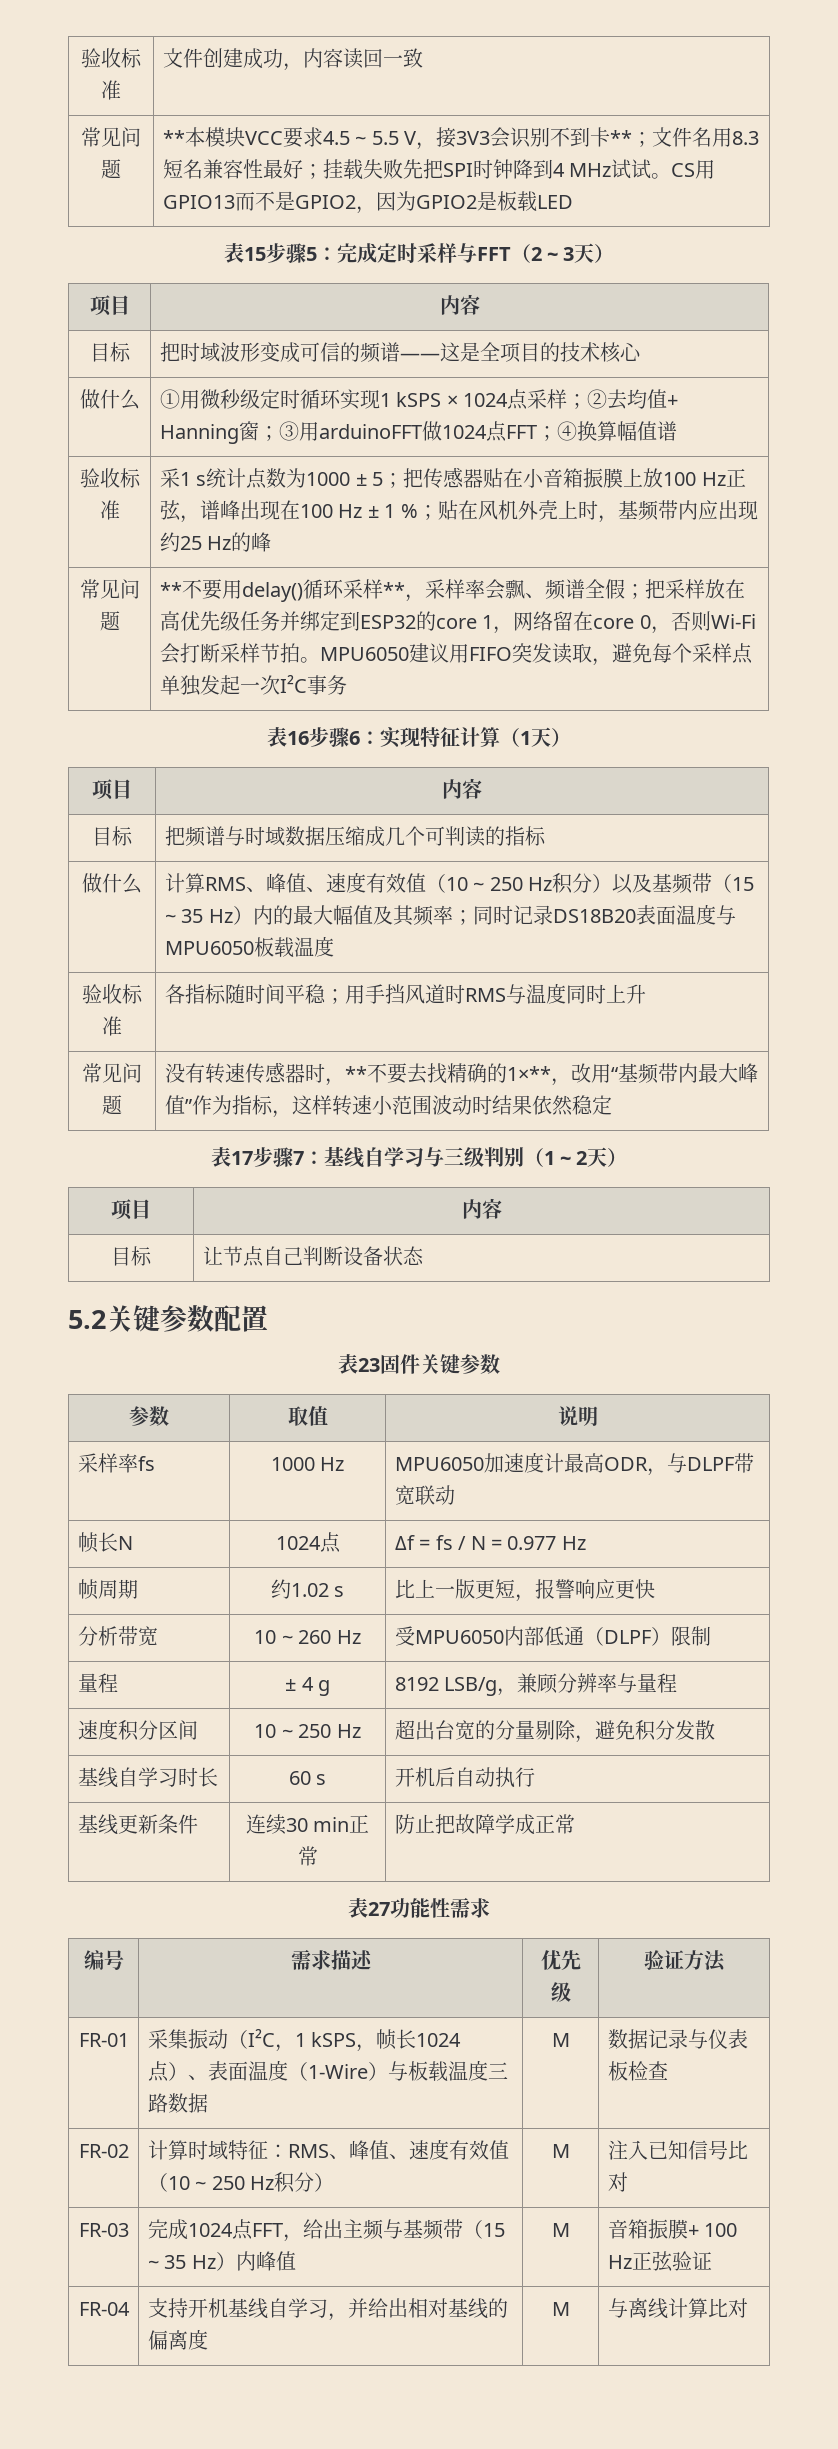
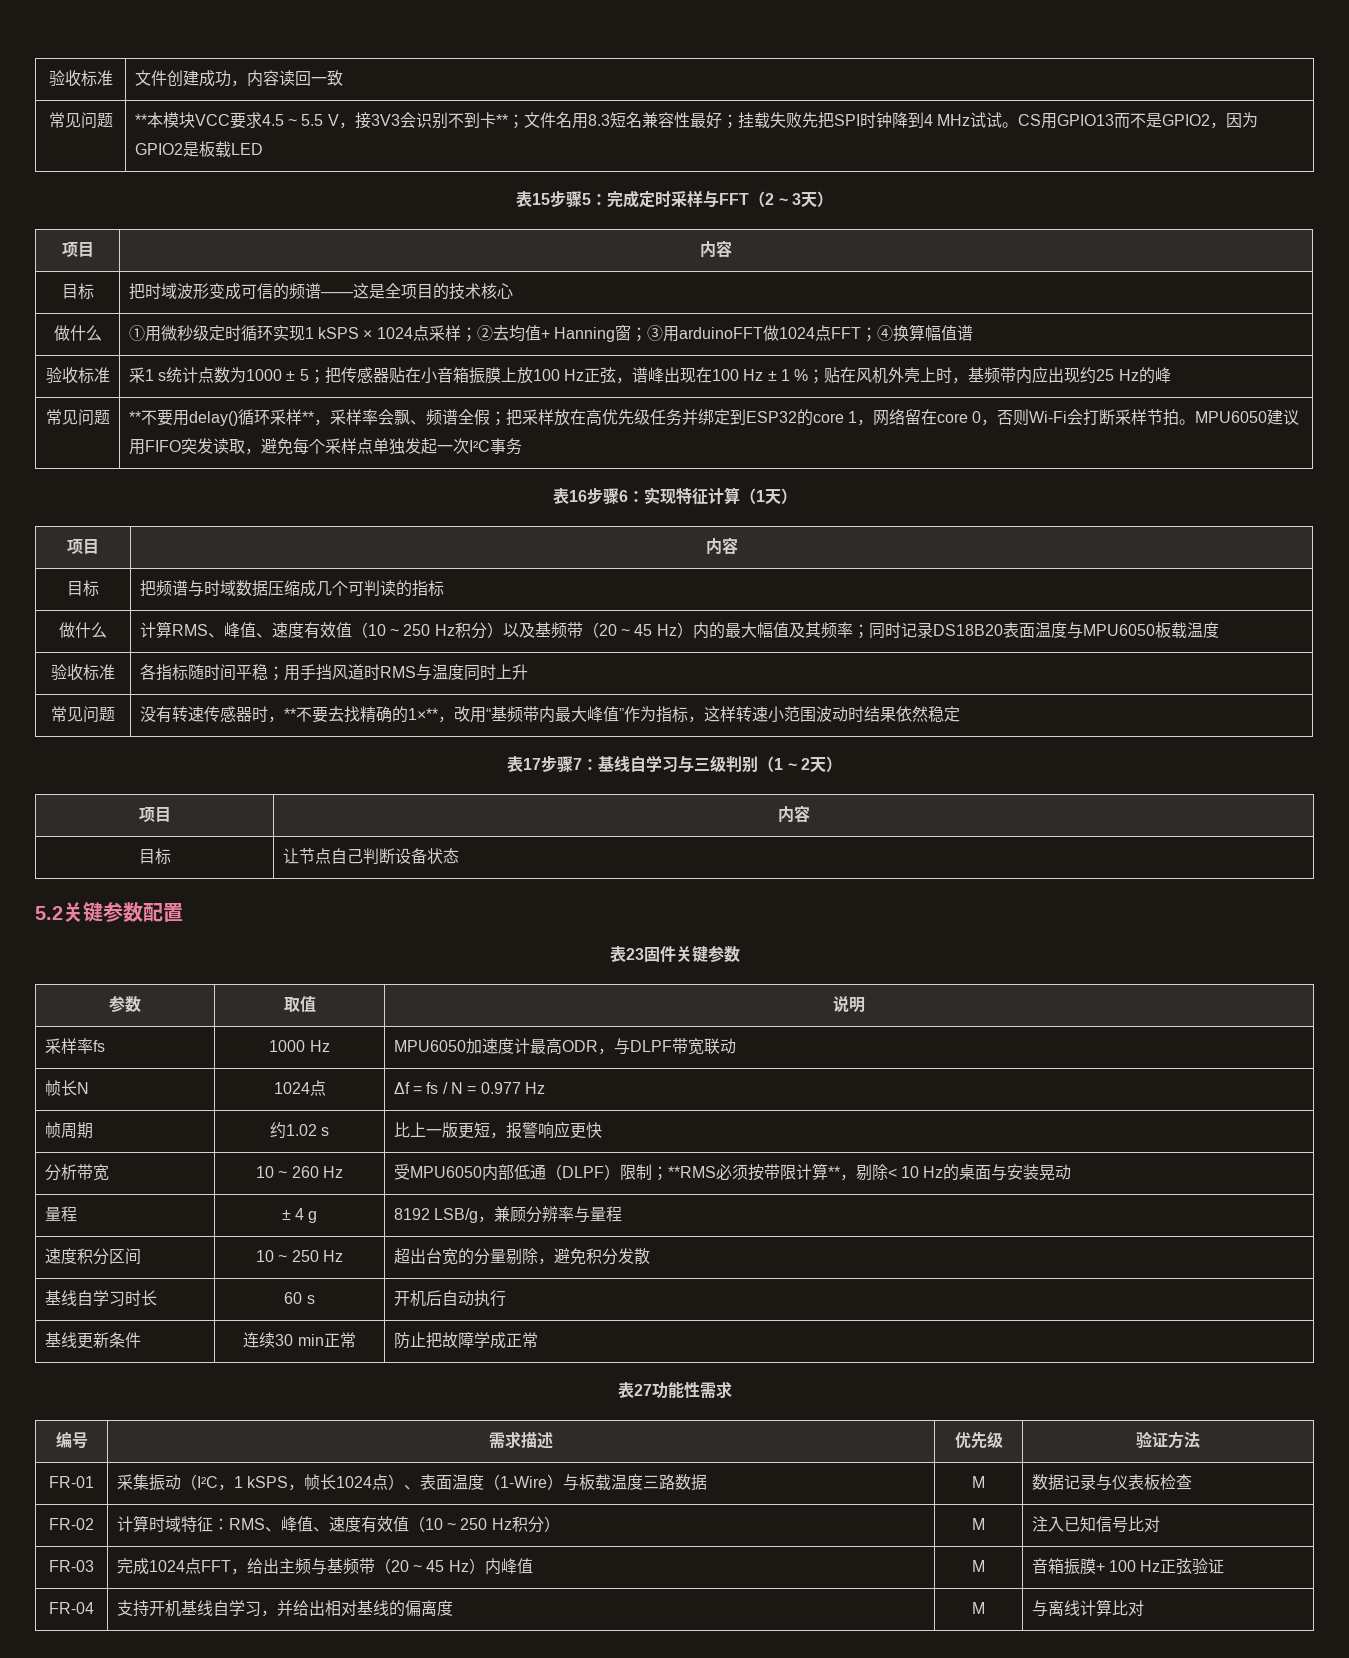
[732,877,755,891] [164,909,204,923] 15 ~ 35 -> [598,624,653,636] 20 ~ 45
(711, 1636) none -> [651,1163,1072,1181] ；**RMS必须按带限计算**，剔除< 10 Hz的桌面与安装晃动
[482,2223,505,2237] [147,2255,187,2269] 15 ~ 35 -> [390,1560,445,1572] 20 ~ 45

